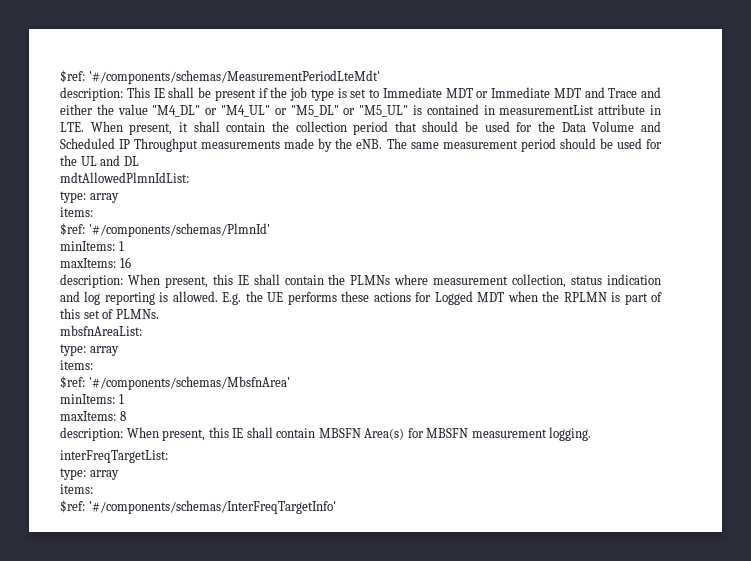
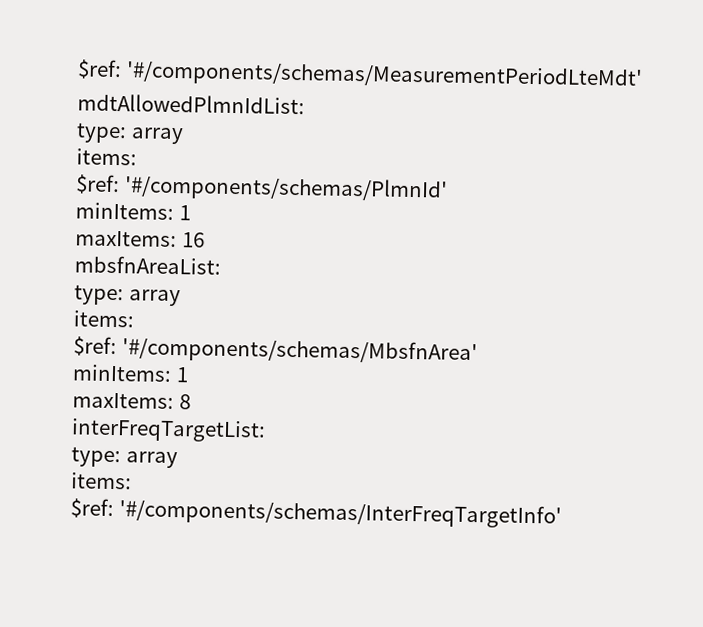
[60,87,661,101] [60,104,661,117] [60,121,661,135] [60,138,663,152] [60,155,139,166] // description: This IE shall be present if the job type is set to Immediate MDT or Immediate MDT and Trace and either the value "M4_DL" or "M4_UL" or "M5_DL" or "M5_UL" is contained in measurementList attribute in LTE. When present, it shall contain the collection period that should be used for the Data Volume and Scheduled IP Throughput measurements made by the eNB. The same measurement period should be used for the UL and DL -> (643, 76) none
[60,274,661,288] [60,291,662,305] [60,308,159,319] // description: When present, this IE shall contain the PLMNs where measurement collection, status indication and log reporting is allowed. E.g. the UE performs these actions for Logged MDT when the RPLMN is part of this set of PLMNs. -> (205, 240) none
[60,427,592,441] // description: When present, this IE shall contain MBSFN Area(s) for MBSFN measurement logging. -> (191, 402) none

